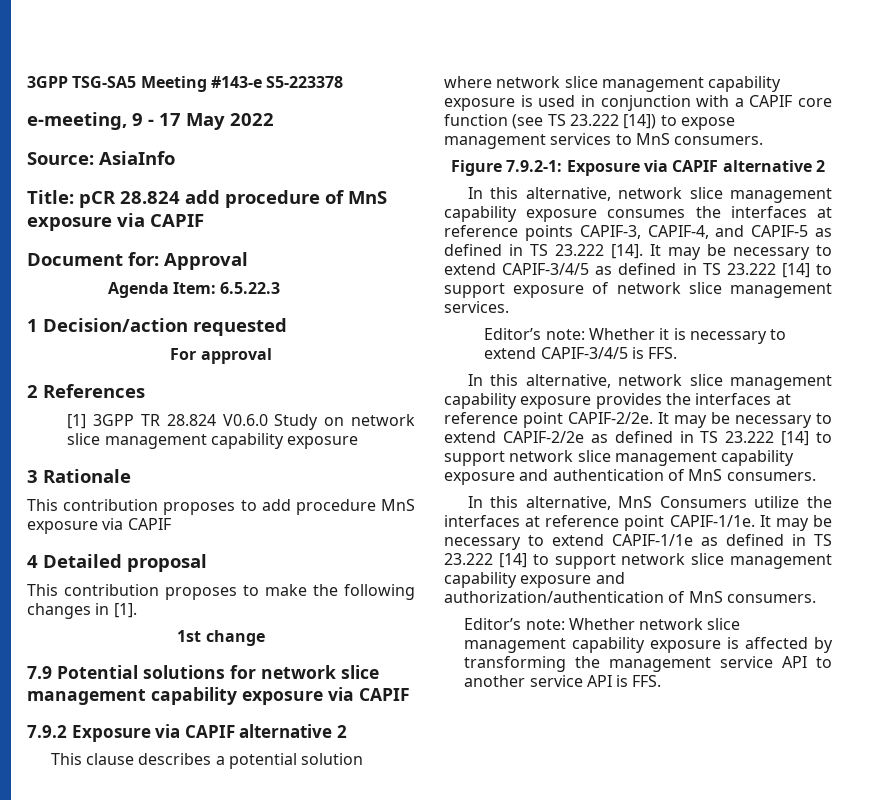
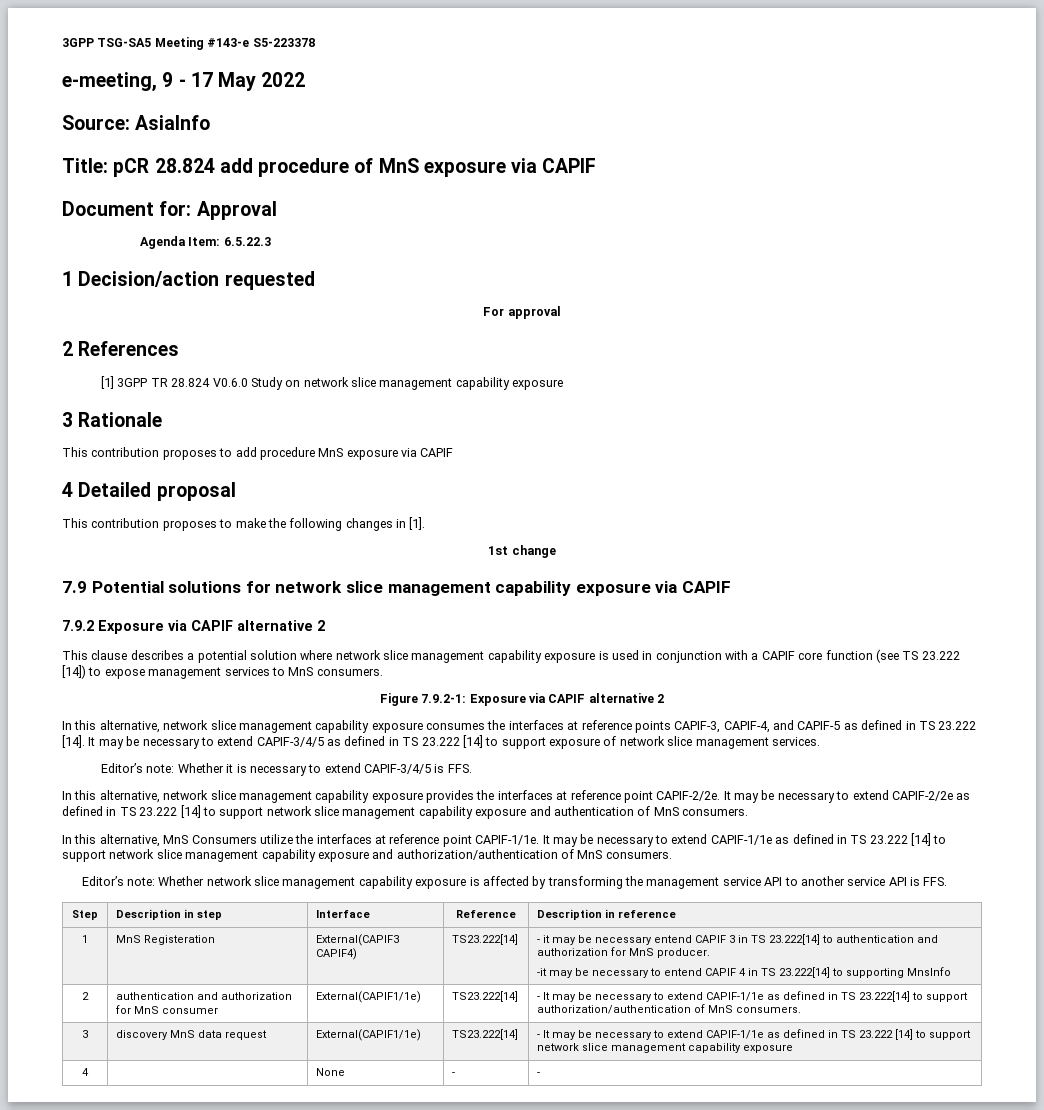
(662, 681) none -> [72,910,98,920] [116,909,223,920] [316,910,371,918] [456,910,516,918] [537,909,677,920] [82,935,88,943] [116,935,216,945] [316,934,400,946] [316,948,358,960] [452,934,519,945] [537,934,939,945] [537,947,711,958] [537,967,952,978] [82,992,89,1000] [116,992,293,1000] [116,1005,219,1014] [316,991,422,1003] [452,991,519,1002] [537,991,969,1002] [537,1004,802,1014] [82,1030,88,1038] [116,1030,268,1040] [316,1029,422,1041] [452,1029,519,1040] [537,1029,972,1040] [537,1043,794,1053] [82,1068,89,1076] [316,1068,346,1076] [452,1072,456,1076] [537,1072,541,1076] // Step | Description in step | Interface | Reference | Description in reference // 1 | MnS Registeration | External(CAPIF3 CAPIF4) | TS23.222[14] | - it may be necessary entend CAPIF 3 in TS 23.222[14] to authentication and authorization for MnS producer. // -it may be necessary to entend CAPIF 4 in TS 23.222[14] to supporting MnsInfo // 2 | authentication and authorization for MnS consumer | External(CAPIF1/1e) | TS23.222[14] | - It may be necessary to extend CAPIF-1/1e as defined in TS 23.222[14] to support authorization/authentication of MnS consumers. // 3 | discovery MnS data request | External(CAPIF1/1e) | TS23.222[14] | - It may be necessary to extend CAPIF-1/1e as defined in TS 23.222 [14] to support network slice management capability exposure // 4 | | None | - | -

